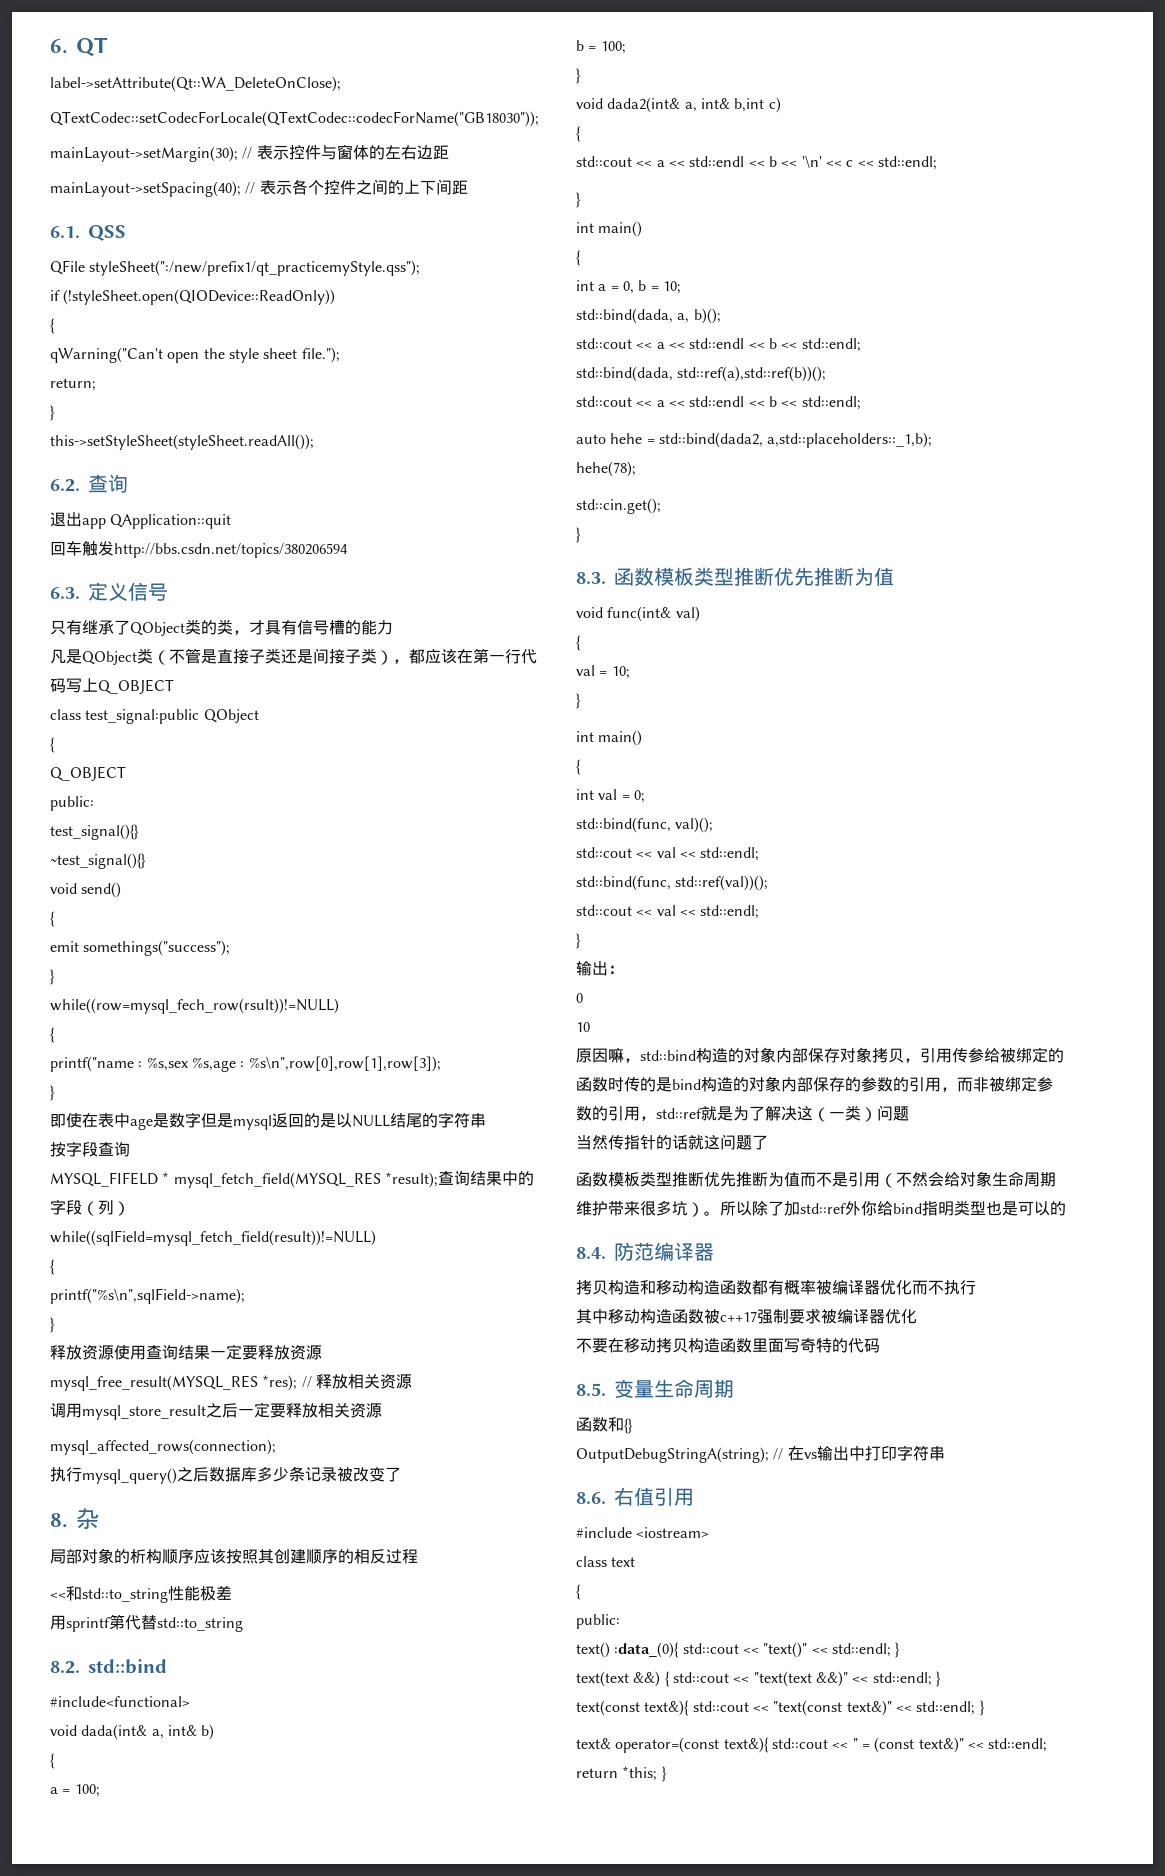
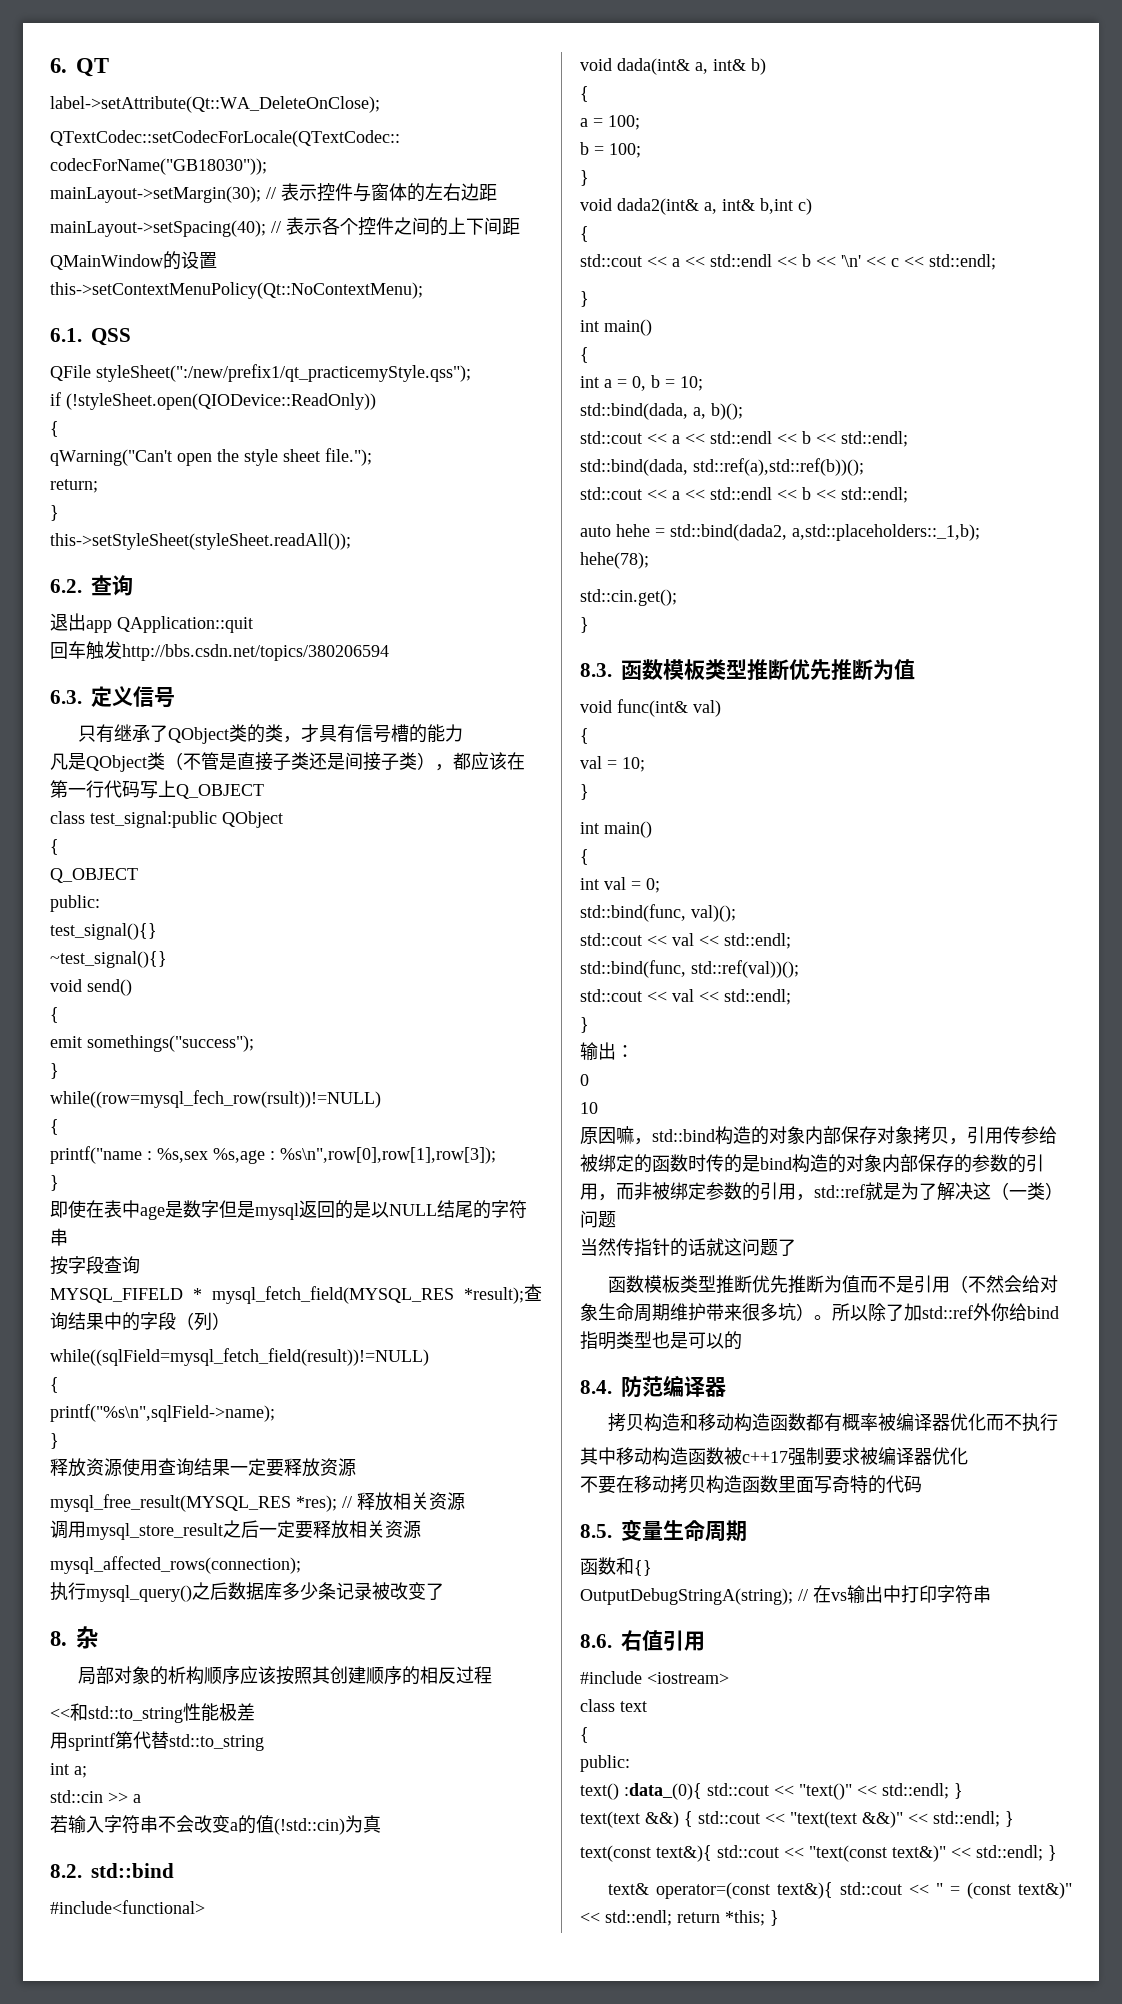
(468, 187) none -> [50,251,217,270] [50,282,423,299] // QMainWindow的设置this->setContextMenuPolicy(Qt::NoContextMenu);
(243, 1624) none -> [50,1763,87,1778] [50,1790,141,1803] [50,1815,381,1835] // int a; // std::cin >> a // 若输入字符串不会改变a的值(!std::cin)为真

